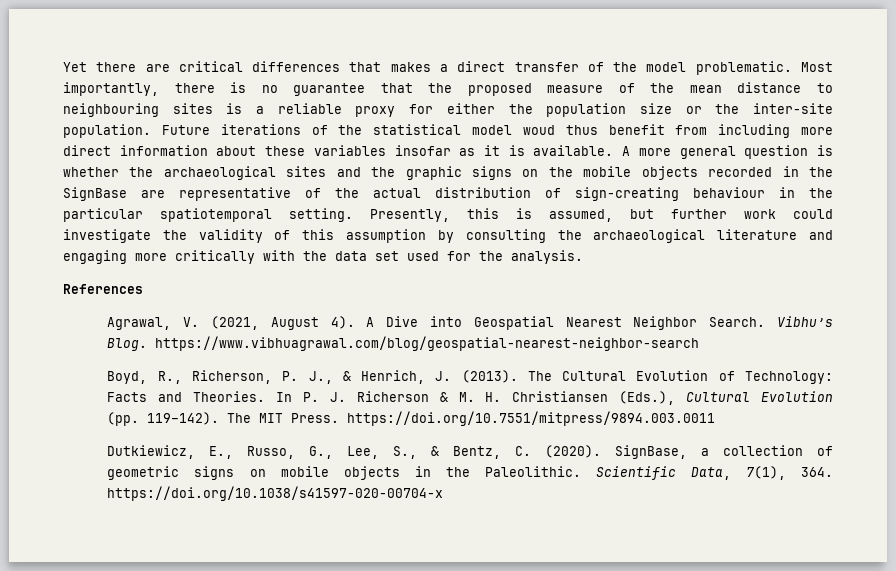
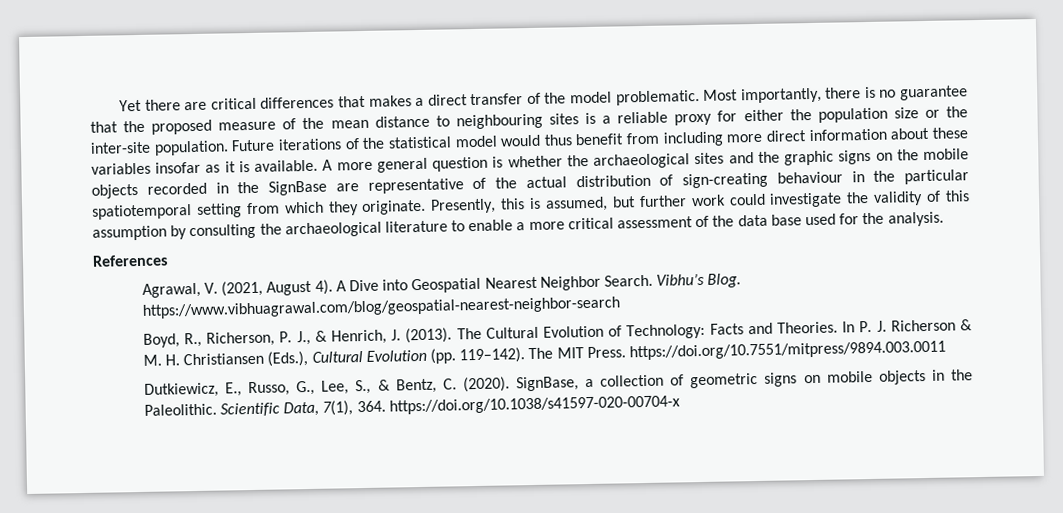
[522,125,555,135] woud -> [500,134,542,147] would
[289,208,353,222] setting. -> [196,199,427,218] setting from which they originate.
[809,230,834,240] [63,250,295,264] and engaging more critically with -> [451,215,710,232] to enable a more critical assessment of
[375,251,399,261] set -> [770,214,802,226] base

